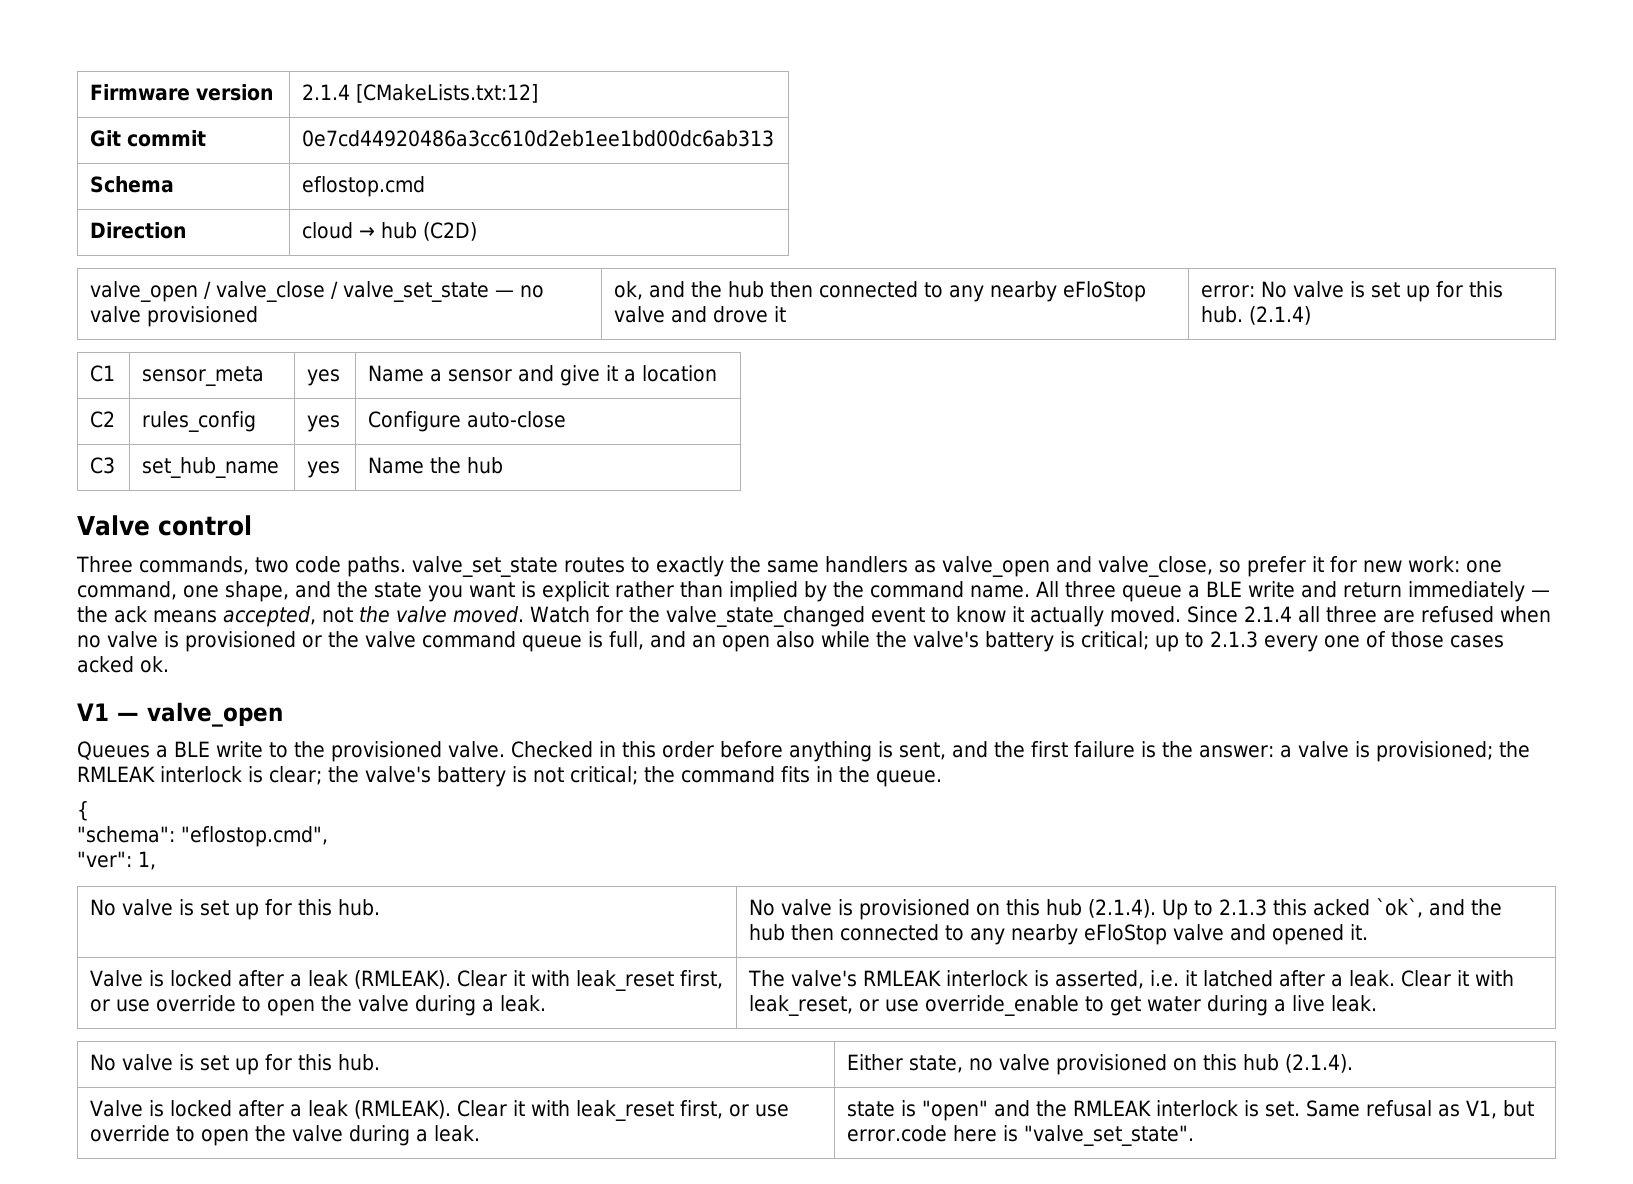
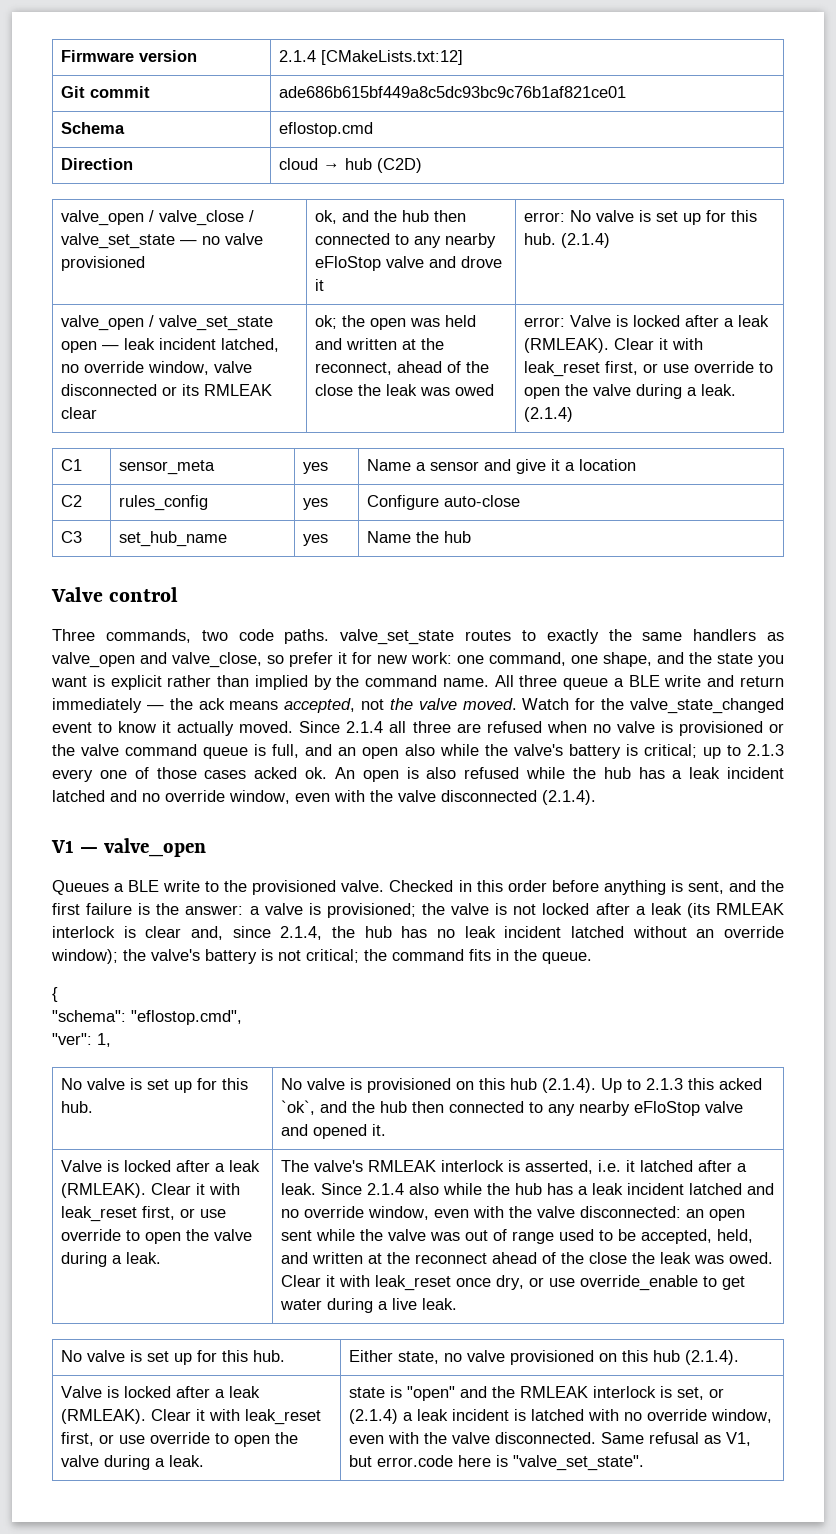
[302,130,775,147] 0e7cd44920486a3cc610d2eb1ee1bd00dc6ab313 -> [279,86,627,98] ade686b615bf449a8c5dc93bc9c76b1af821ce01
(1312, 315) none -> [61,315,274,331] [61,338,280,353] [61,361,253,375] [61,384,273,396] [61,407,98,419] [315,315,477,330] [315,338,445,350] [315,361,490,375] [315,384,495,396] [524,315,770,327] [524,338,704,353] [524,361,774,377] [524,384,737,399] [524,407,574,422] // valve_open / valve_set_state open — leak incident latched, no override window, valve disconnected or its RMLEAK clear | ok; the open was held and written at the reconnect, ahead of the close the leak was owed | error: Valve is locked after a leak (RMLEAK). Clear it with leak_reset first, or use override to open the valve during a leak. (2.1.4)
(169, 664) none -> [334,767,785,782] [52,790,596,805] An open is also refused while the hub has a leak incident latched and no override window, even with the valve disconnected (2.1.4).
[77,766,322,785] RMLEAK interlock is clear; -> [451,903,784,918] [52,926,784,940] [51,949,118,964] valve is not locked after a leak (its RMLEAK interlock is clear and, since 2.1.4, the hub has no leak incident latched without an override window);
[1401,970,1515,987] [749,995,854,1016] Clear it with leak_reset, -> [321,1183,775,1195] [281,1206,746,1221] [281,1229,754,1244] [281,1252,774,1264] [281,1275,525,1291] Since 2.1.4 also while the hub has a leak incident latched and no override window, even with the valve disconnected: an open sent while the valve was out of range used to be accepted, held, and written at the reconnect ahead of the close the leak was owed. Clear it with leak_reset once dry,
[1265,1101,1301,1117] set. -> [677,1387,725,1400] [349,1409,773,1424] [349,1432,597,1444] set, or (2.1.4) a leak incident is latched with no override window, even with the valve disconnected.

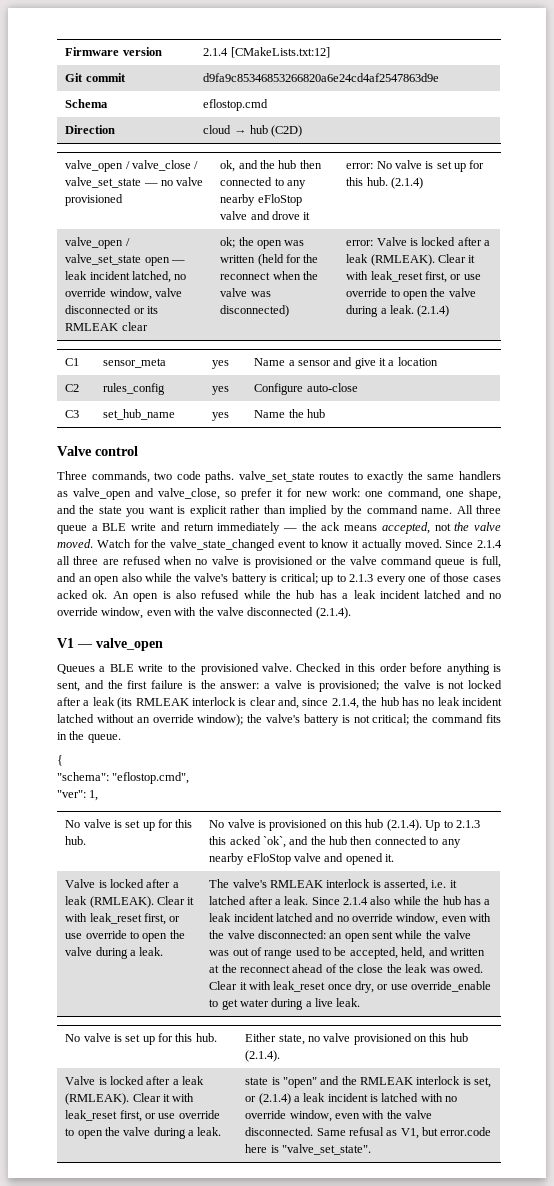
[279,86,627,98] ade686b615bf449a8c5dc93bc9c76b1af821ce01 -> [203,73,440,82] d9fa9c85346853266820a6e24cd4af2547863d9e
[445,315,477,327] [315,338,445,350] [315,361,490,375] [315,384,495,396] held and written at the reconnect, ahead of the close the leak was owed -> [220,254,319,266] [220,271,318,280] [220,288,271,297] [220,305,290,317] written (held for the reconnect when the valve was disconnected)

